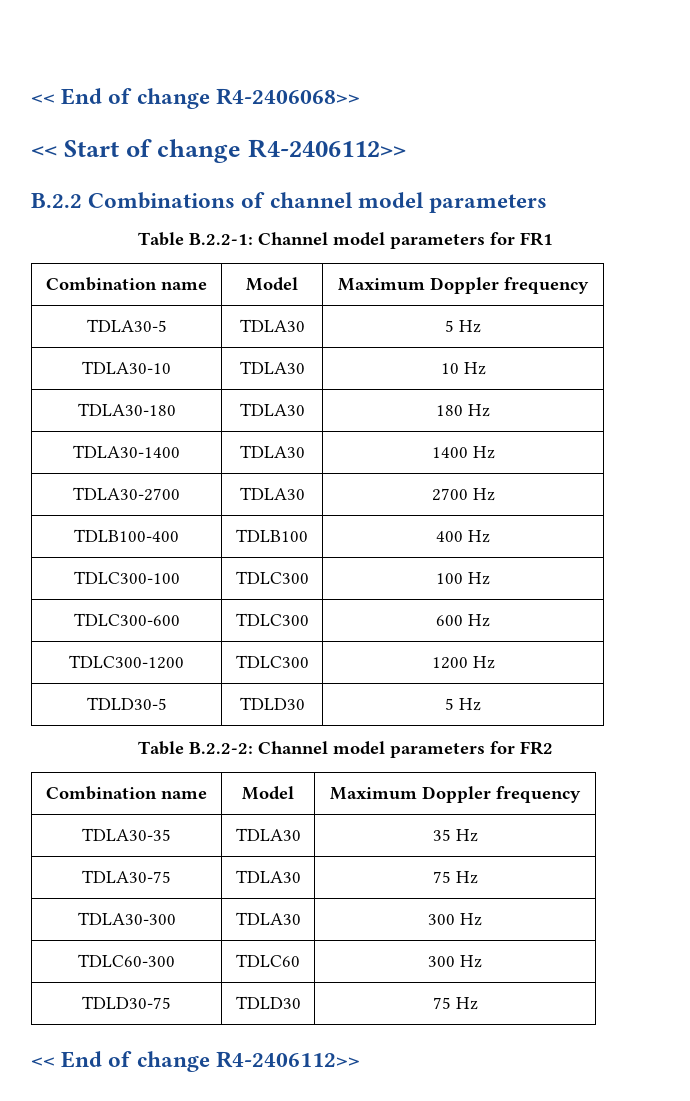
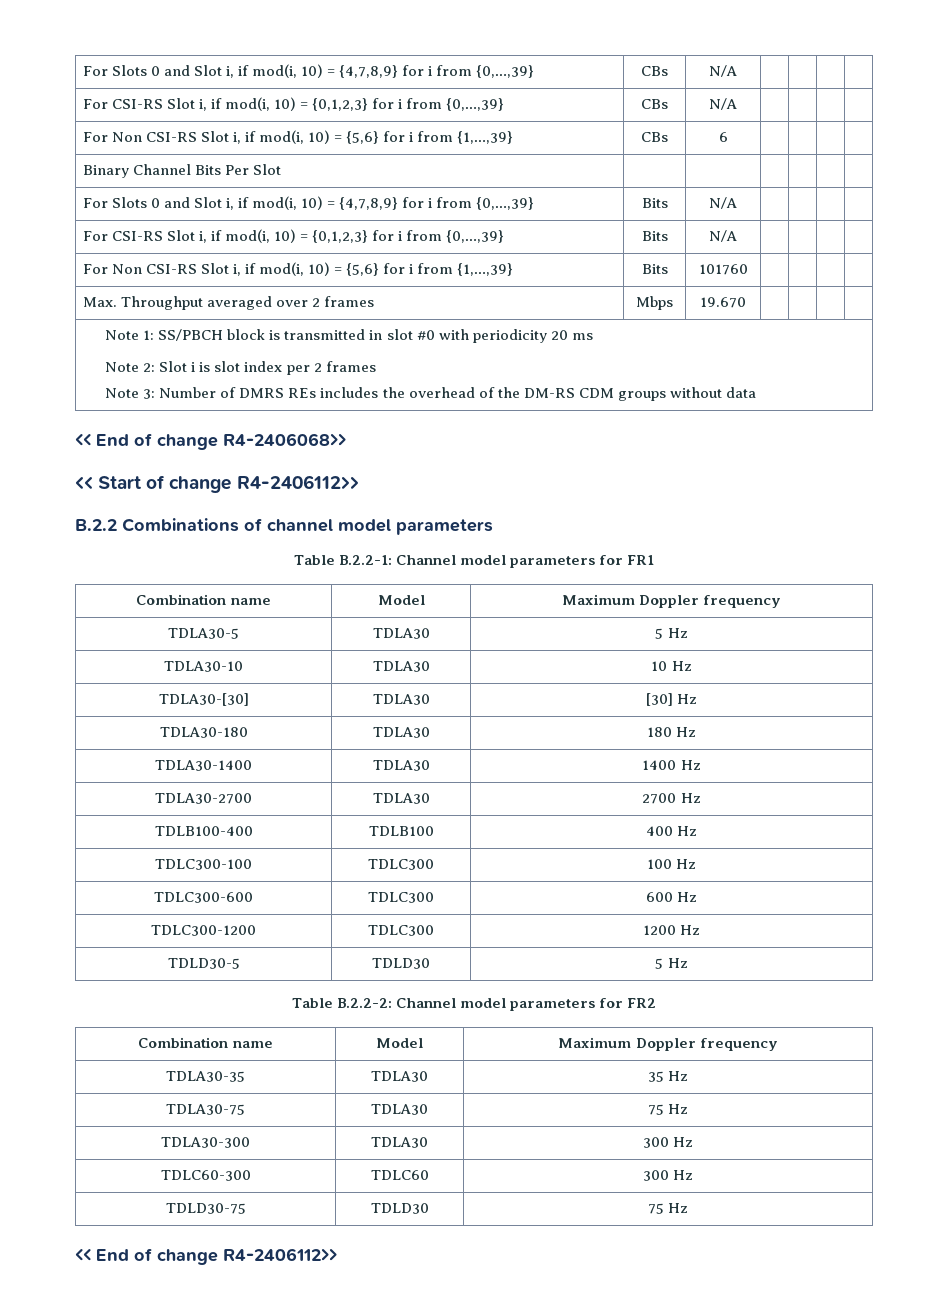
(31, 99) none -> [82,64,535,78] [641,66,668,76] [709,65,737,77] [82,97,505,111] [641,99,668,109] [709,98,737,110] [82,130,514,144] [641,132,668,142] [718,132,728,142] [82,164,281,178] [82,196,535,210] [641,198,668,208] [709,197,737,209] [82,229,505,243] [641,231,668,241] [709,230,737,242] [82,262,514,276] [641,264,668,274] [698,264,748,275] [82,296,374,310] [636,296,673,310] [700,297,746,308] [105,329,593,343] [105,361,376,375] [105,387,756,401] For Slots 0 and Slot i, if mod(i, 10) = {4,7,8,9} for i from {0,…,39} | CBs | N/A | | | | // For CSI-RS Slot i, if mod(i, 10) = {0,1,2,3} for i from {0,…,39} | CBs | N/A | | | | // For Non CSI-RS Slot i, if mod(i, 10) = {5,6} for i from {1,…,39} | CBs | 6 | | | | // Binary Channel Bits Per Slot | | | | | | // For Slots 0 and Slot i, if mod(i, 10) = {4,7,8,9} for i from {0,…,39} | Bits | N/A | | | | // For CSI-RS Slot i, if mod(i, 10) = {0,1,2,3} for i from {0,…,39} | Bits | N/A | | | | // For Non CSI-RS Slot i, if mod(i, 10) = {5,6} for i from {1,…,39} | Bits | 101760 | | | | // Max. Throughput averaged over 2 frames | Mbps | 19.670 | | | | // Note 1: SS/PBCH block is transmitted in slot #0 with periodicity 20 ms // Note 2: Slot i is slot index per 2 frames // Note 3: Number of DMRS REs includes the overhead of the DM-RS CDM groups without data //
(486, 368) none -> [158,693,249,706] [372,694,430,705] [645,693,698,706] // TDLA30-[30] | TDLA30 | [30] Hz

